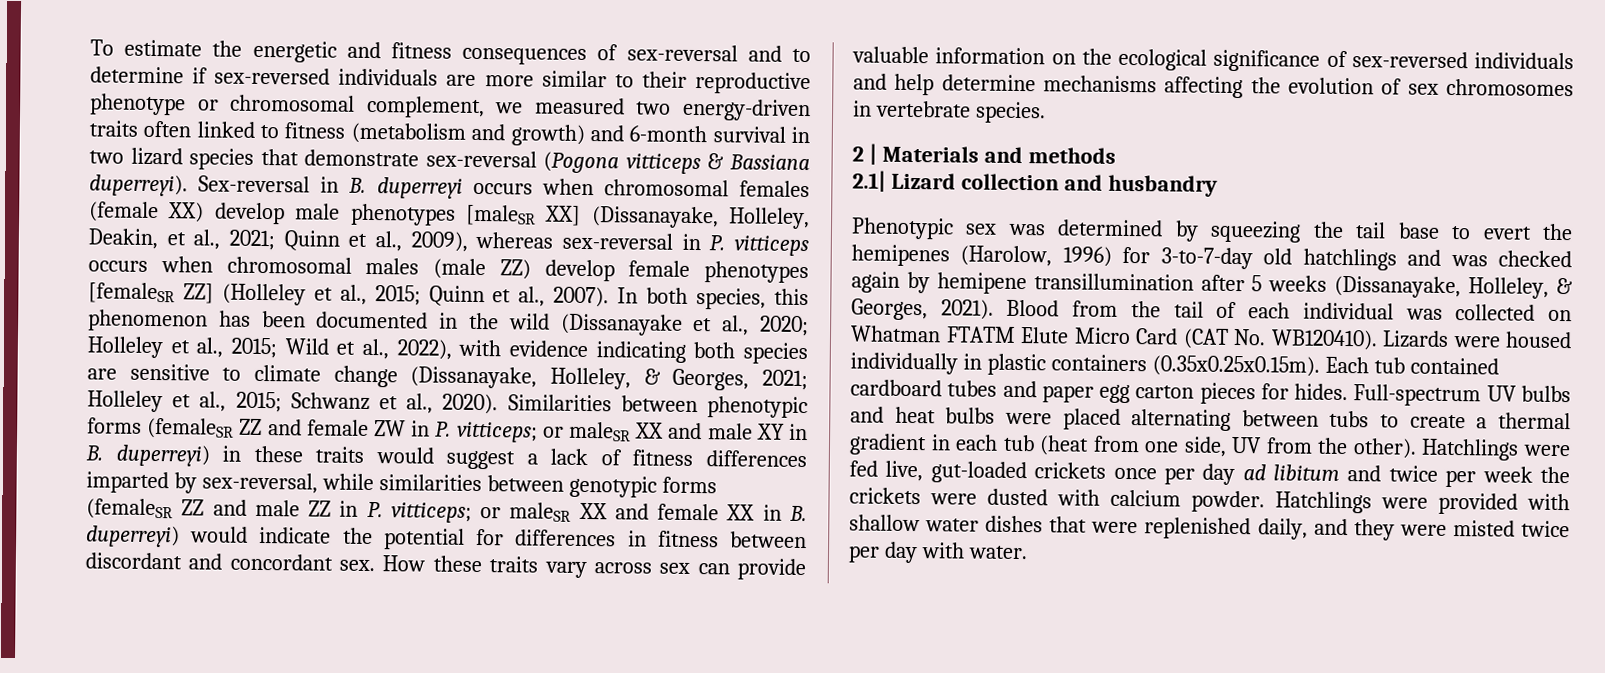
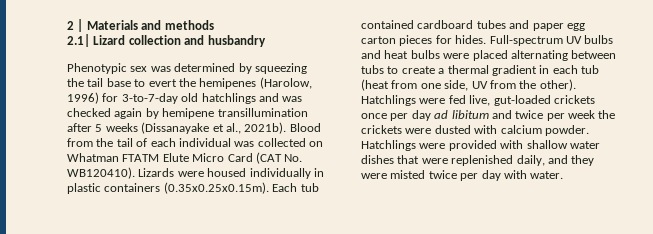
[90,39,812,65] [90,66,811,95] [90,93,811,122] [89,120,811,146] [89,147,810,175] [89,174,810,199] [89,201,810,230] [88,228,809,257] [88,256,809,284] [88,282,809,310] [88,309,809,337] [87,336,808,365] [87,363,808,391] [87,390,808,419] [87,417,809,443] [85,444,807,470] [86,471,717,498] [86,498,807,523] [86,525,807,550] [85,552,807,581] [852,46,1574,72] [853,73,1574,99] [853,100,1046,124] To estimate the energetic and fitness consequences of sex-reversal and to determine if sex-reversed individuals are more similar to their reproductive phenotype or chromosomal complement, we measured two energy-driven traits often linked to fitness (metabolism and growth) and 6-month survival in two lizard species that demonstrate sex-reversal (Pogona vitticeps & Bassiana duperreyi). Sex-reversal in B. duperreyi occurs when chromosomal females (female XX) develop male phenotypes [maleSR XX] (Dissanayake, Holleley, Deakin, et al., 2021; Quinn et al., 2009), whereas sex-reversal in P. vitticeps occurs when chromosomal males (male ZZ) develop female phenotypes [femaleSR ZZ] (Holleley et al., 2015; Quinn et al., 2007). In both species, this phenomenon has been documented in the wild (Dissanayake et al., 2020; Holleley et al., 2015; Wild et al., 2022), with evidence indicating both species are sensitive to climate change (Dissanayake, Holleley, & Georges, 2021; Holleley et al., 2015; Schwanz et al., 2020). Similarities between phenotypic forms (femaleSR ZZ and female ZW in P. vitticeps; or maleSR XX and male XY in B. duperreyi) in these traits would suggest a lack of fitness differences imparted by sex-reversal, while similarities between genotypic forms (femaleSR ZZ and male ZZ in P. vitticeps; or maleSR XX and female XX in B. duperreyi) would indicate the potential for differences in fitness between discordant and concordant sex. How these traits vary across sex can provide valuable information on the ecological significance of sex-reversed individuals and help determine mechanisms affecting the evolution of sex chromosomes in vertebrate species. // -> (67, 25) none
[1334,275,1573,299] [851,298,994,321] (Dissanayake, Holleley, & Georges, 2021). -> [141,122,287,134] (Dissanayake et al., 2021b).

